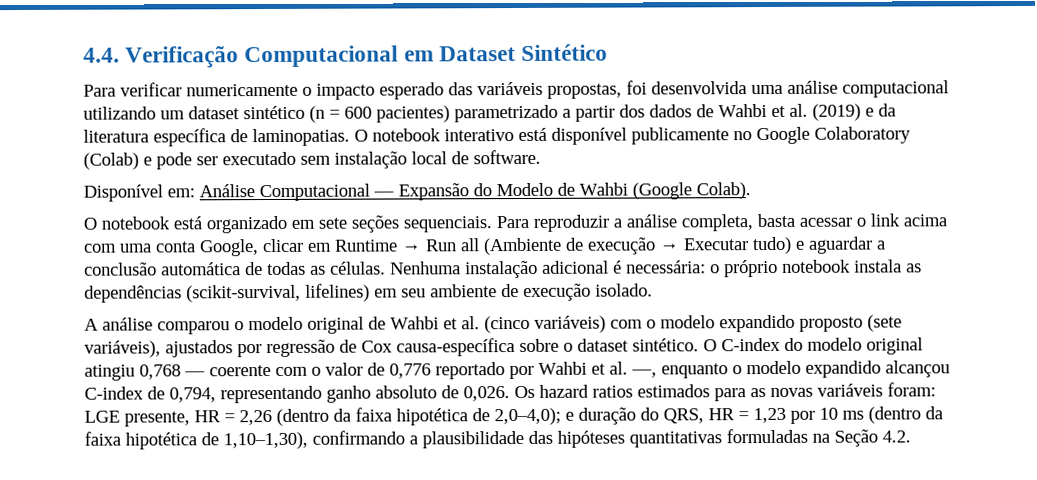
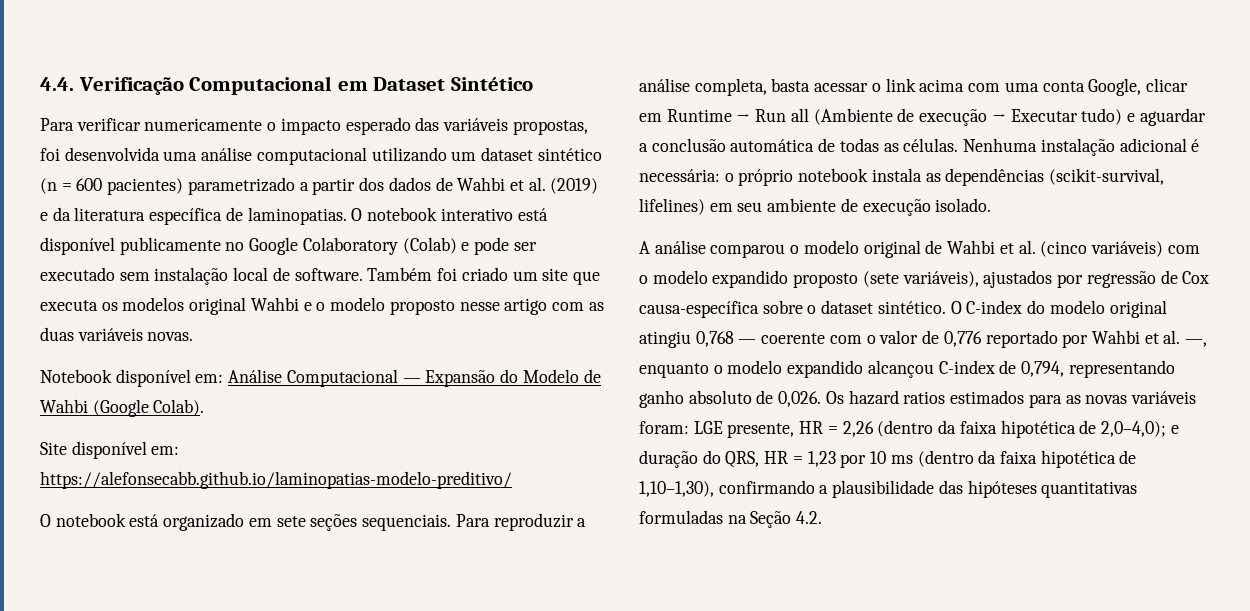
[83,184,163,202] // Disponível -> [367,267,600,285] [40,297,604,315] [40,327,194,341] [40,369,191,387] Também foi criado um site que executa os modelos original Wahbi e o modelo proposto nesse artigo com as duas variáveis novas. // Notebook disponível
(751, 191) none -> [40,441,180,459] [40,471,512,489] // Site disponível em: https://alefonsecabb.github.io/laminopatias-modelo-preditivo/

